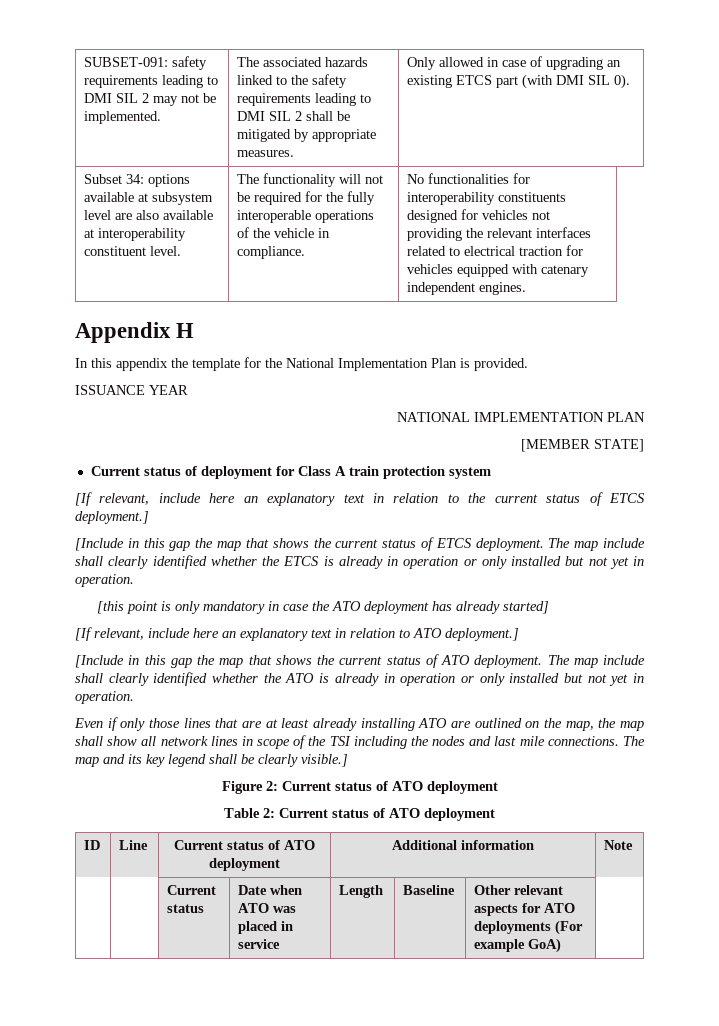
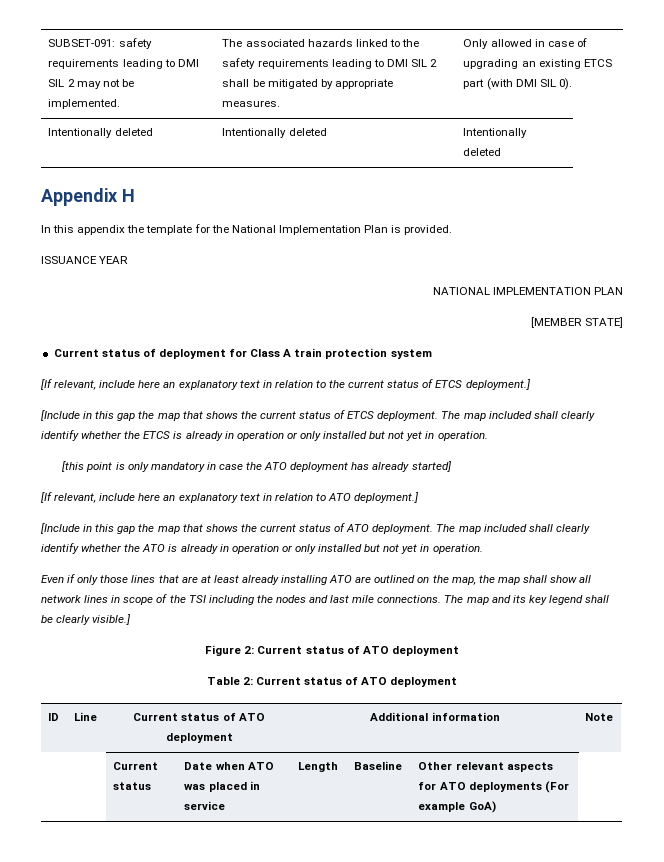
[84,174,191,187] [84,192,214,205] [84,210,214,220] [84,228,187,241] [84,246,182,256] [237,173,384,187] [237,191,376,205] [237,210,375,223] [237,227,331,238] [237,246,306,259] [407,173,531,184] [407,192,567,205] [407,209,551,223] [407,227,592,241] [407,245,584,256] [407,264,590,277] [407,282,527,295] Subset 34: options available at subsystem level are also available at interoperability constituent level. | The functionality will not be required for the fully interoperable operations of the vehicle in compliance. | No functionalities for interoperability constituents designed for vehicles not providing the relevant interfaces related to electrical traction for vehicles equipped with catenary independent engines. -> [48,128,153,138] [222,128,327,138] [463,128,528,138] [463,148,502,156] Intentionally deleted | Intentionally deleted | Intentionally deleted
[603,538,645,548] [75,555,207,569] include shall clearly identified -> [488,411,595,421] [41,430,79,441] included shall clearly identify
[603,655,645,665] [75,672,208,686] include shall clearly identified -> [483,524,590,534] [41,543,79,554] included shall clearly identify

